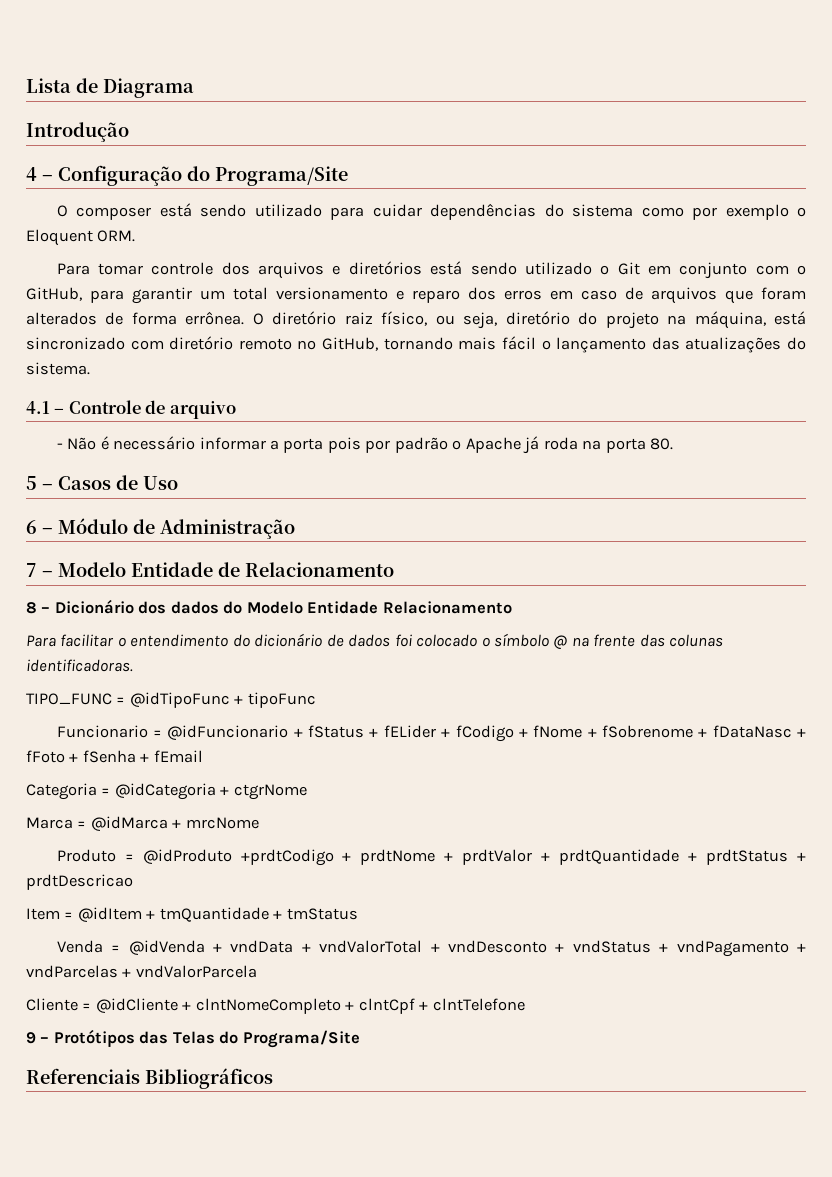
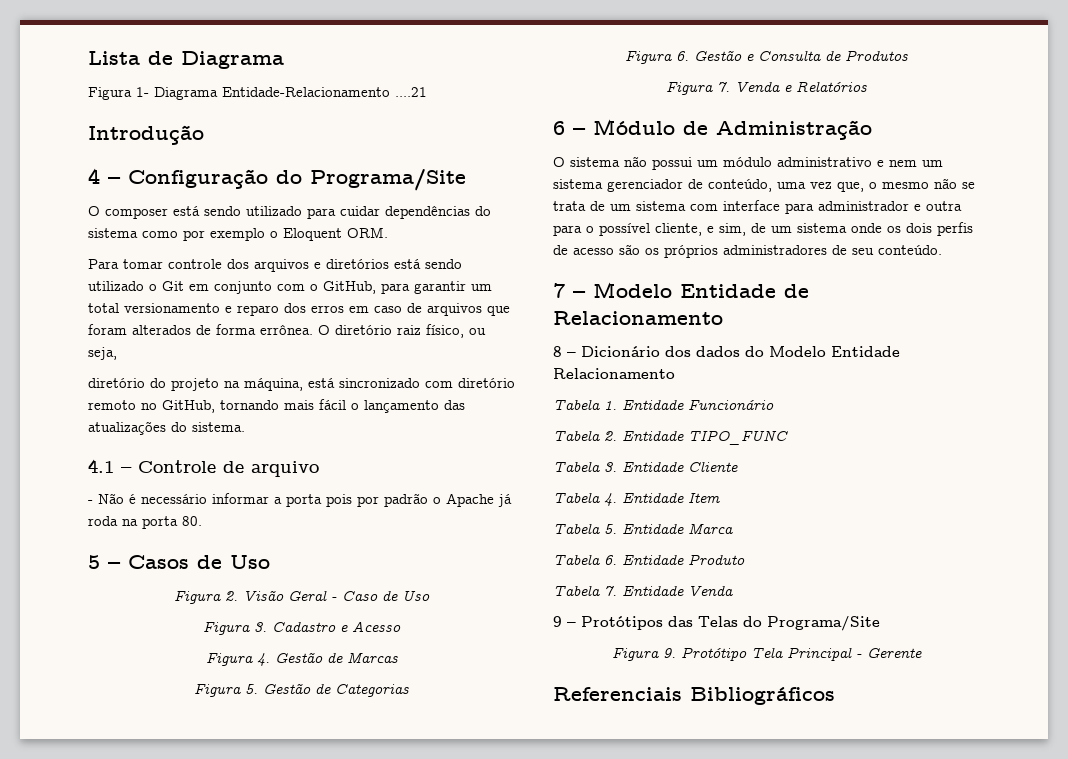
(194, 88) none -> [88,87,427,100] // Figura 1- Diagrama Entidade-Relacionamento ....21
(498, 320) none -> (117, 353) //
(178, 483) none -> [174,590,430,604] [203,621,401,635] [205,652,398,666] [194,683,409,697] [625,50,908,64] [666,81,867,95] // Figura 2. Visão Geral - Caso de Uso // Figura 3. Cadastro e Acesso // Figura 4. Gestão de Marcas // Figura 5. Gestão de Categorias // Figura 6. Gestão e Consulta de Produtos // Figura 7. Venda e Relatórios
(295, 529) none -> [553,156,943,170] [553,178,975,192] [553,200,962,214] [553,222,973,236] [553,244,942,258] // O sistema não possui um módulo administrativo e nem um sistema gerenciador de conteúdo, uma vez que, o mesmo não se trata de um sistema com interface para administrador e outra para o possível cliente, e sim, de um sistema onde os dois perfis de acesso são os próprios administradores de seu conteúdo.
[26,633,724,649] [26,659,133,672] [26,692,316,708] [56,725,806,742] [26,750,203,763] [26,783,307,800] [26,816,259,831] [56,849,806,866] [26,874,133,890] [26,907,358,922] [56,940,806,957] [26,965,257,978] [26,998,525,1014] Para facilitar o entendimento do dicionário de dados foi colocado o símbolo @ na frente das colunas identificadoras. // TIPO_FUNC = @idTipoFunc + tipoFunc // Funcionario = @idFuncionario + fStatus + fELider + fCodigo + fNome + fSobrenome + fDataNasc + fFoto + fSenha + fEmail // Categoria = @idCategoria + ctgrNome // Marca = @idMarca + mrcNome // Produto = @idProduto +prdtCodigo + prdtNome + prdtValor + prdtQuantidade + prdtStatus + prdtDescricao // Item = @idItem + tmQuantidade + tmStatus // Venda = @idVenda + vndData + vndValorTotal + vndDesconto + vndStatus + vndPagamento + vndParcelas + vndValorParcela // Cliente = @idCliente + clntNomeCompleto + clntCpf + clntTelefone -> [553,399,774,410] [553,430,788,445] [553,461,738,472] [553,492,720,506] [553,523,733,534] [553,554,745,565] [553,585,733,596] Tabela 1. Entidade Funcionário // Tabela 2. Entidade TIPO_FUNC // Tabela 3. Entidade Cliente // Tabela 4. Entidade Item // Tabela 5. Entidade Marca // Tabela 6. Entidade Produto // Tabela 7. Entidade Venda
(360, 1039) none -> [612,647,922,661] // Figura 9. Protótipo Tela Principal - Gerente

